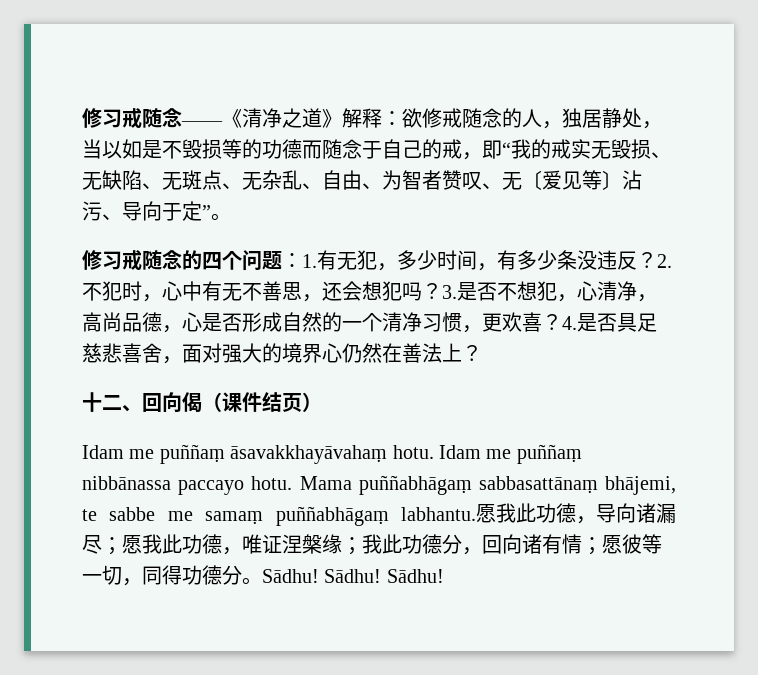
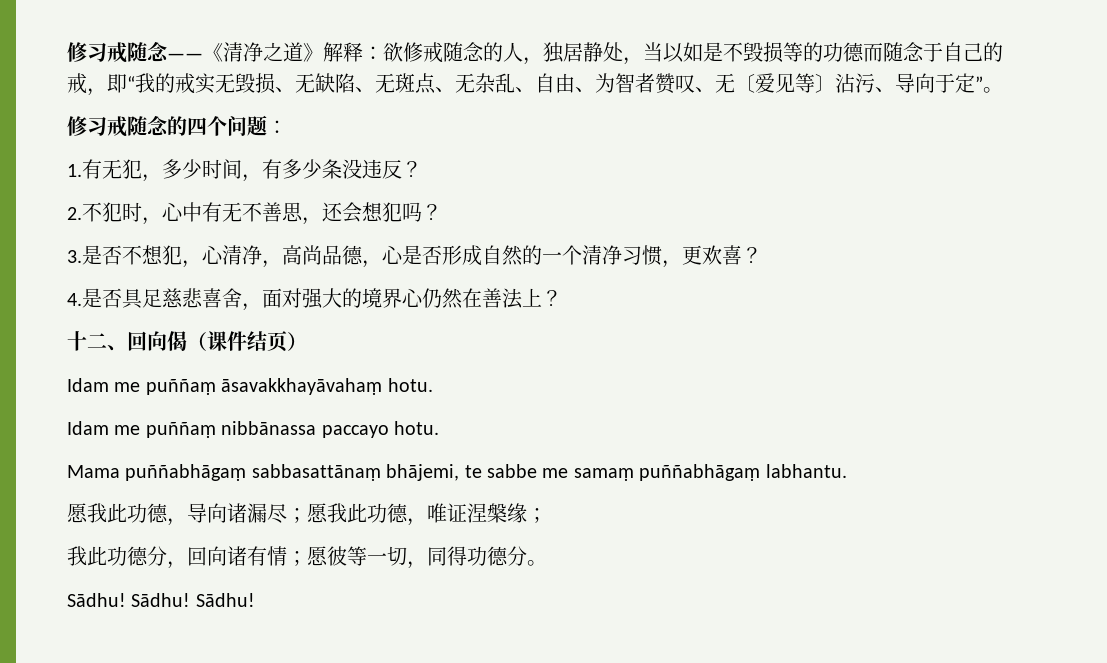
(302, 260) none -> (287, 127) //
(657, 260) none -> (422, 169) //
(442, 291) none -> (442, 212) //
(562, 322) none -> (762, 255) //
(434, 452) none -> (433, 385) //
(293, 483) none -> (439, 428) //
(476, 514) none -> (847, 471) //
(362, 546) none -> (547, 515) //
(262, 581) none -> (547, 563) //

